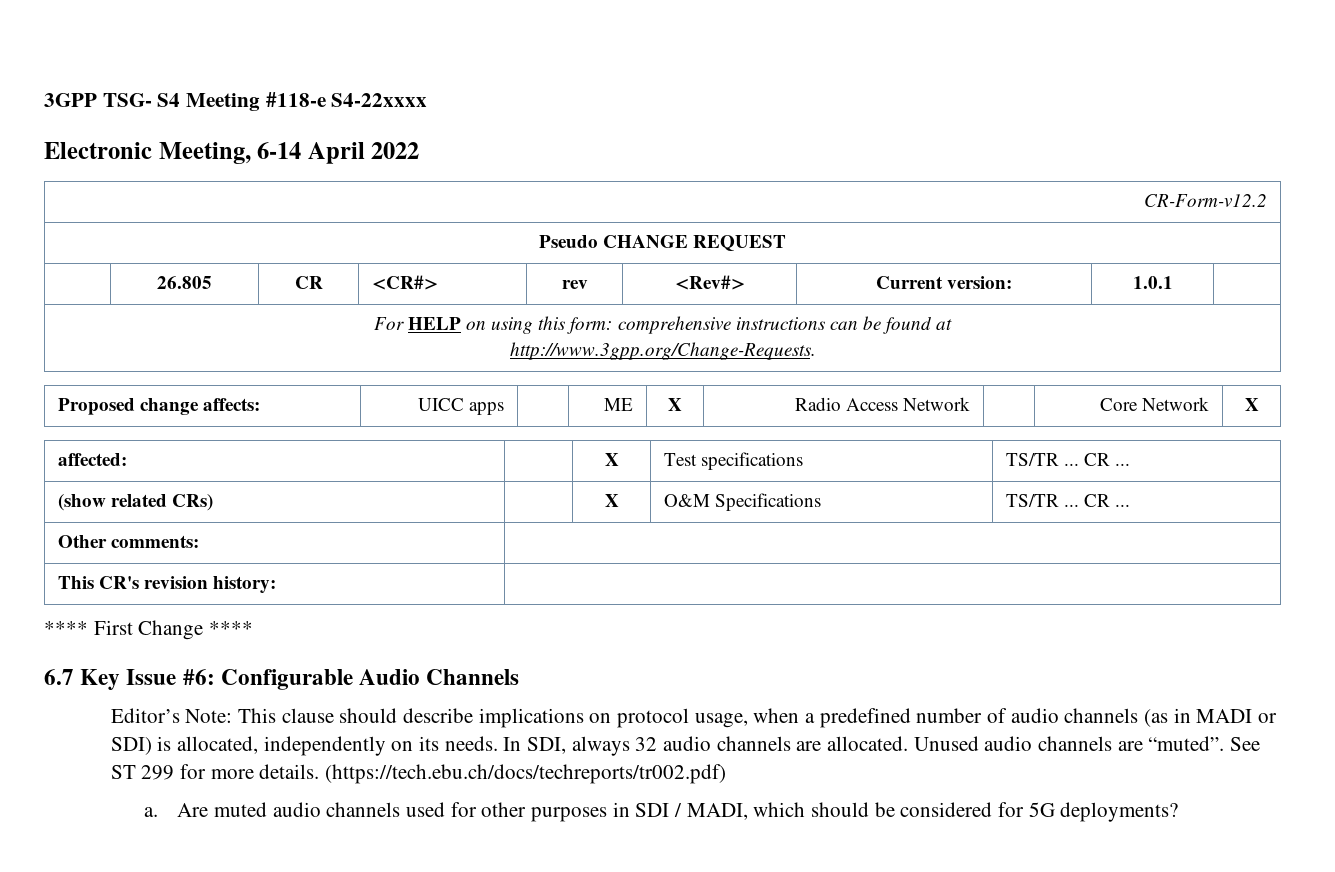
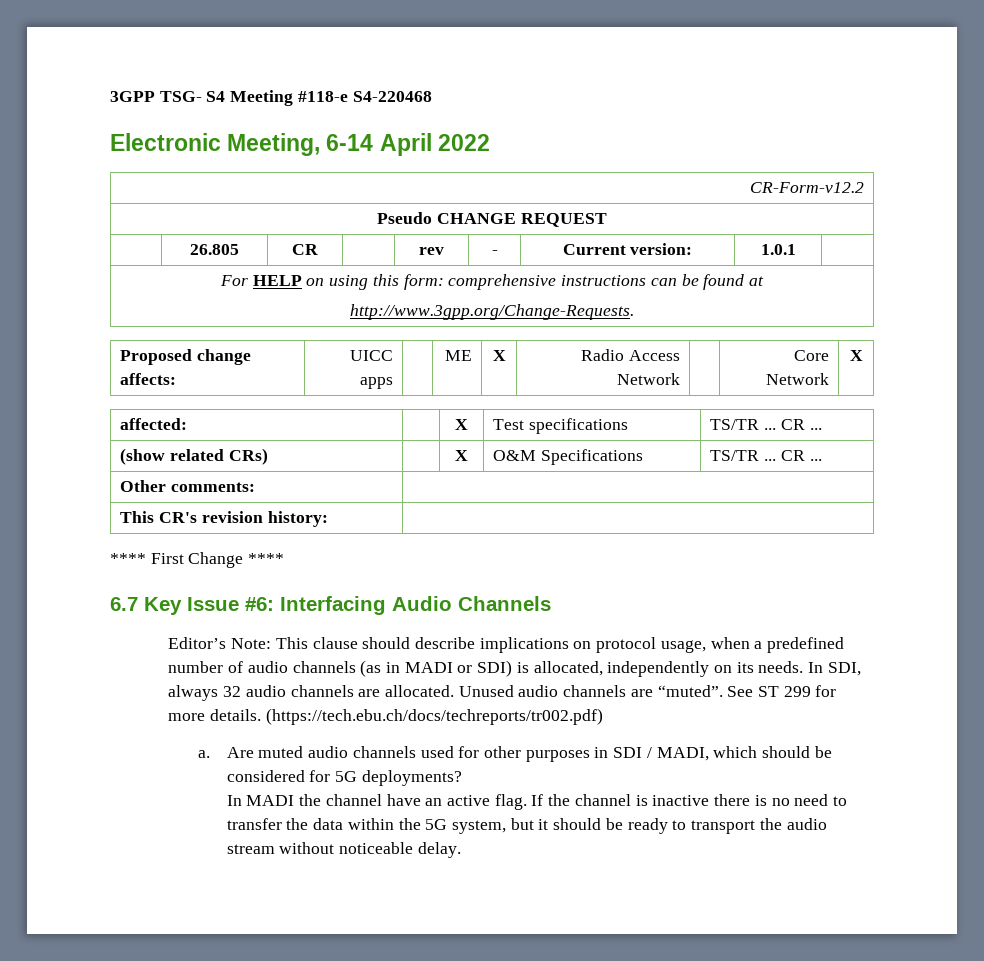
[331,93,428,107] S4-22xxxx -> [352,91,432,102] S4-220468
[371,275,438,290] <CR#> -> (318, 249) none
[674,275,745,290] <Rev#> -> [491,250,498,255] -
[220,669,353,690] Configurable -> [280,596,386,615] Interfacing
(1179, 812) none -> [226,794,847,810] [226,818,827,834] [226,842,461,858] // In MADI the channel have an active flag. If the channel is inactive there is no need to transfer the data within the 5G system, but it should be ready to transport the audio stream without noticeable delay.

